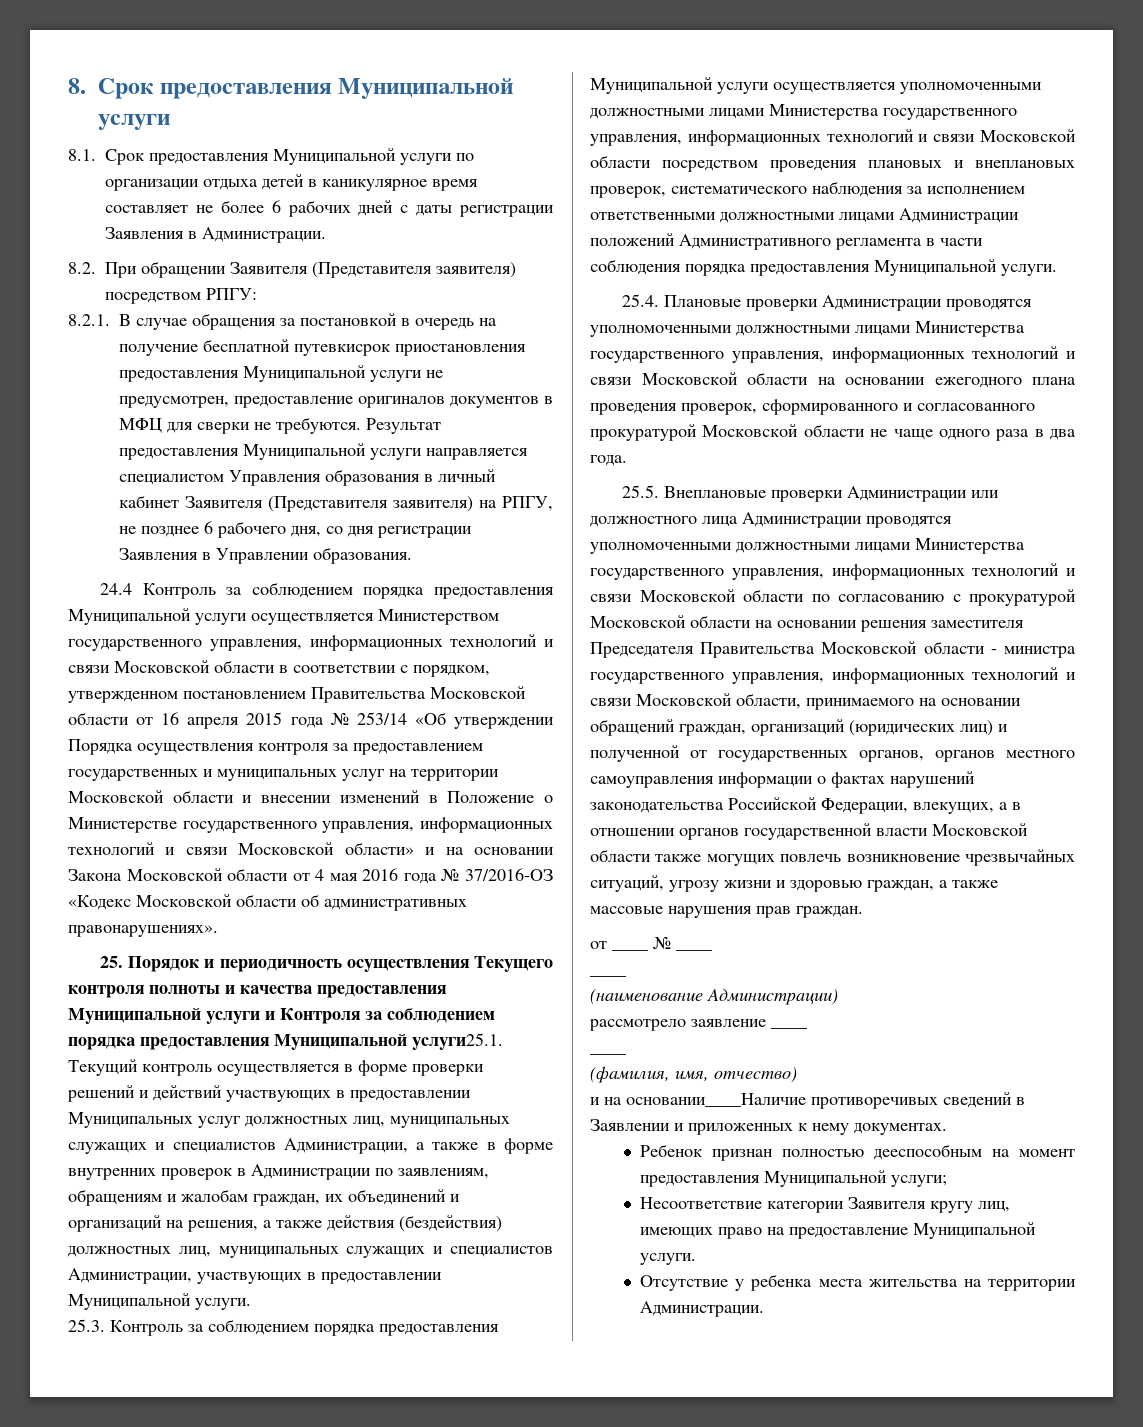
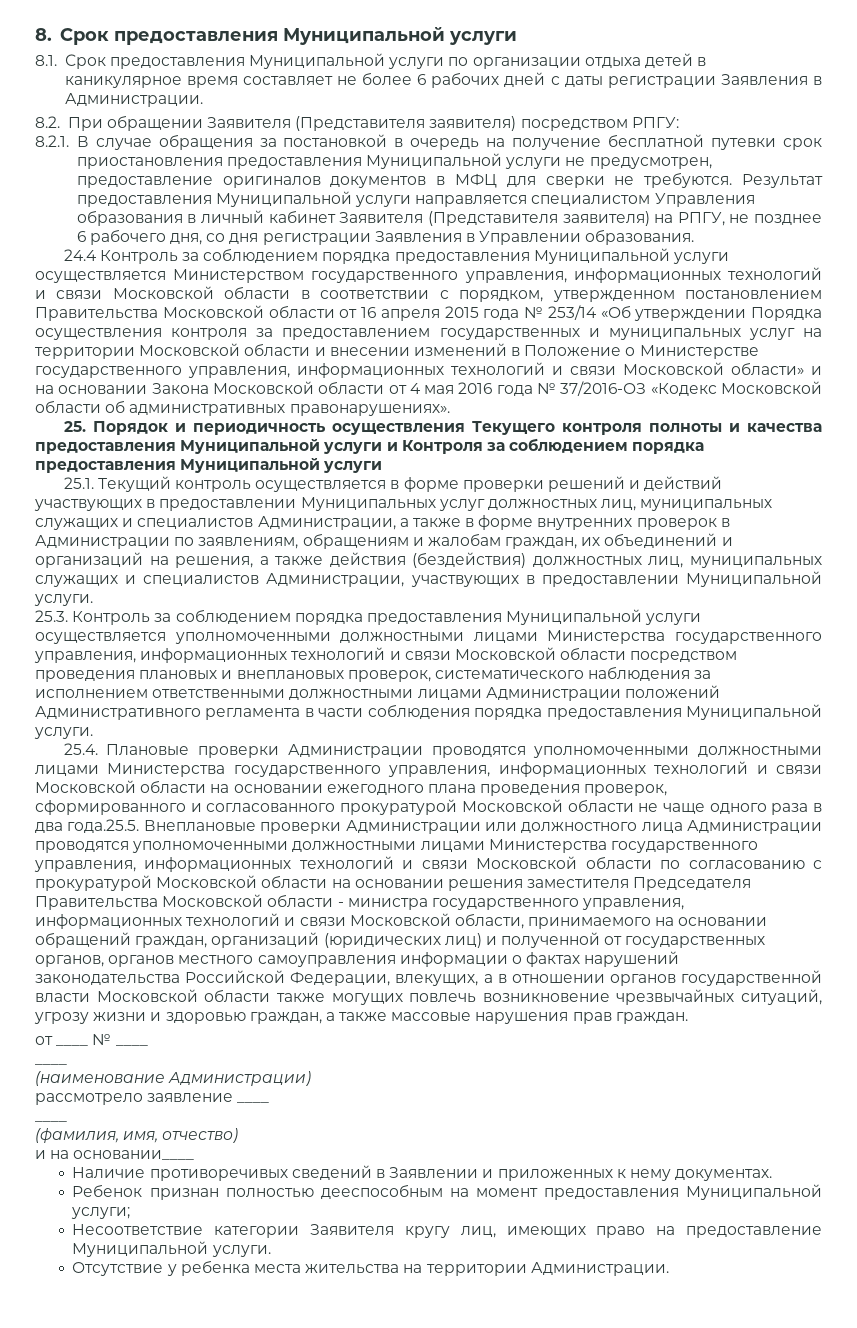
[294,344,390,356] путевкисрок -> [711,138,822,150] путевки срок
[412,1033,503,1050] услуги25.1. -> [323,461,383,473] [63,477,94,489] услуги // 25.1.
[590,455,627,466] [621,485,659,498] года. // 25.5. -> [67,819,140,833] года.25.5.
[626,1093,806,1107] основании____Наличие -> [73,1150,195,1160] [72,1167,146,1178] основании____ // Наличие

